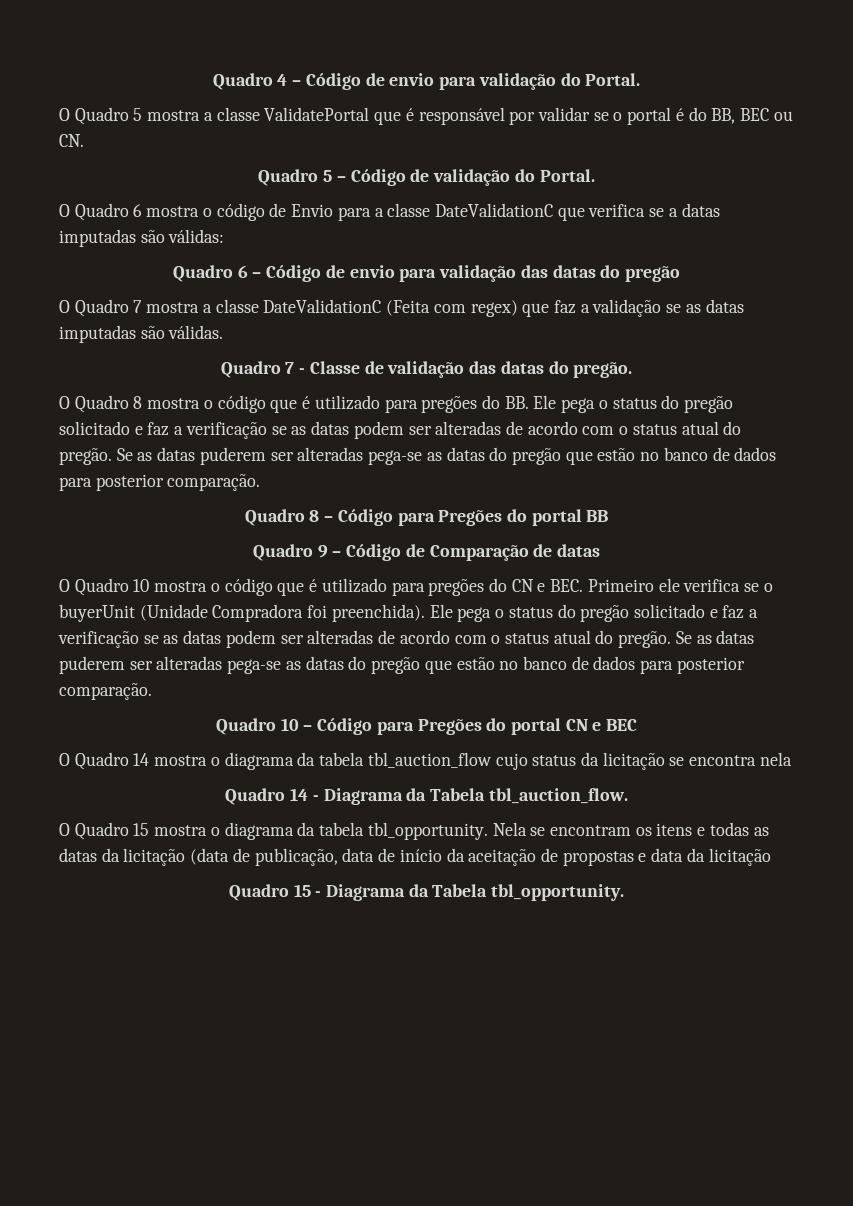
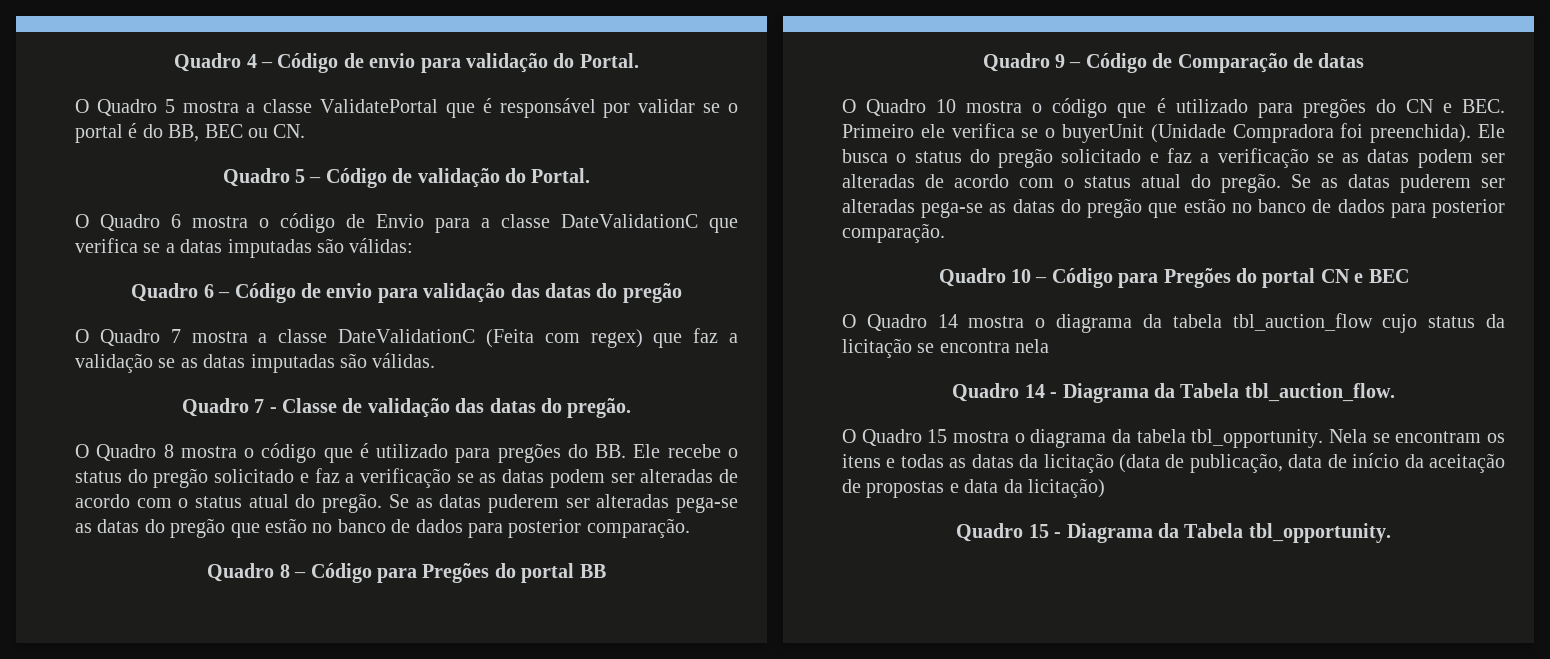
[561,398,596,413] pega -> [667,444,721,458] recebe
[457,607,492,622] pega -> [842,149,888,163] busca
[708,848,771,866] licitação -> [1028,478,1105,498] licitação)

